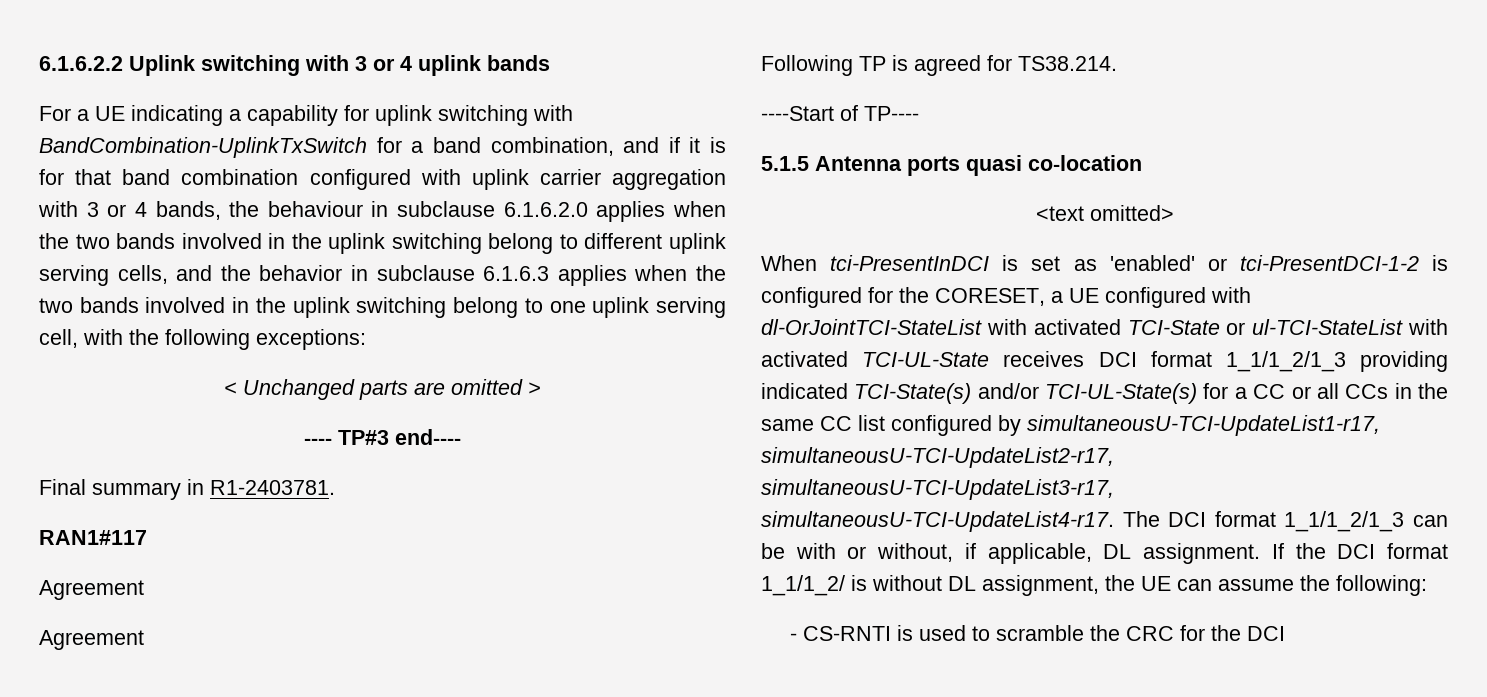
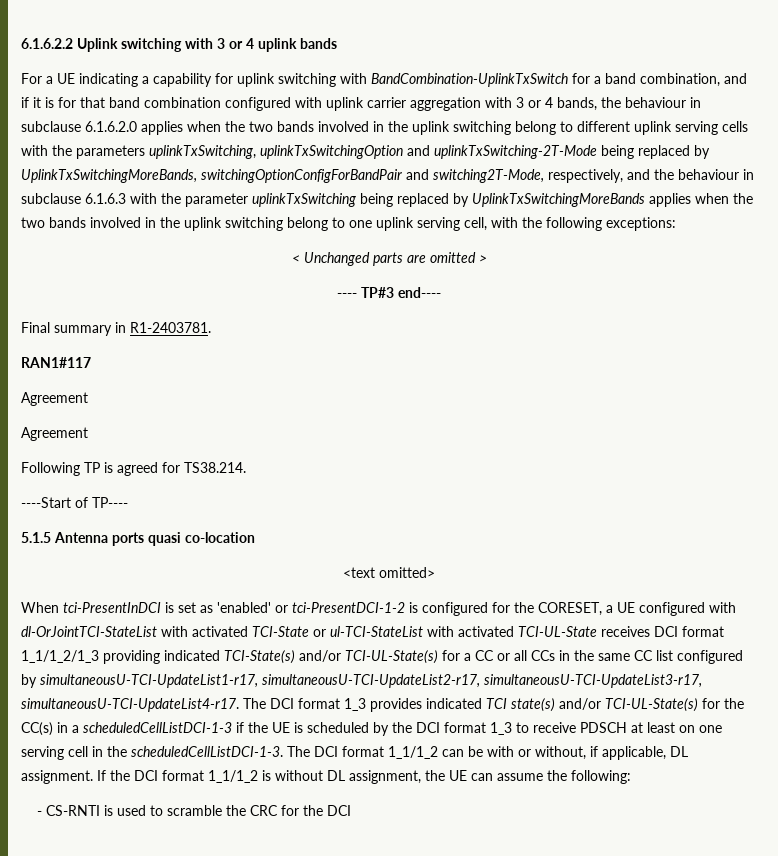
[117,265,168,284] cells, -> [722,121,748,132] [21,145,710,159] [21,169,623,183] cells with the parameters uplinkTxSwitching, uplinkTxSwitchingOption and uplinkTxSwitching-2T-Mode being replaced by UplinkTxSwitchingMoreBands, switchingOptionConfigForBandPair and switching2T-Mode, respectively,
[259,265,343,281] behavior -> [678,169,739,180] behaviour
(550, 273) none -> [130,193,645,207] with the parameter uplinkTxSwitching being replaced by UplinkTxSwitchingMoreBands
[1284,511,1405,532] 1_1/1_2/1_3 -> [344,698,744,712] [21,722,722,736] [21,746,438,760] 1_3 provides indicated TCI state(s) and/or TCI-UL-State(s) for the CC(s) in a scheduledCellListDCI-1-3 if the UE is scheduled by the DCI format 1_3 to receive PDSCH at least on one serving cell in the scheduledCellListDCI-1-3. The DCI format 1_1/1_2
[761,575,845,596] 1_1/1_2/ -> [208,770,258,783] 1_1/1_2

